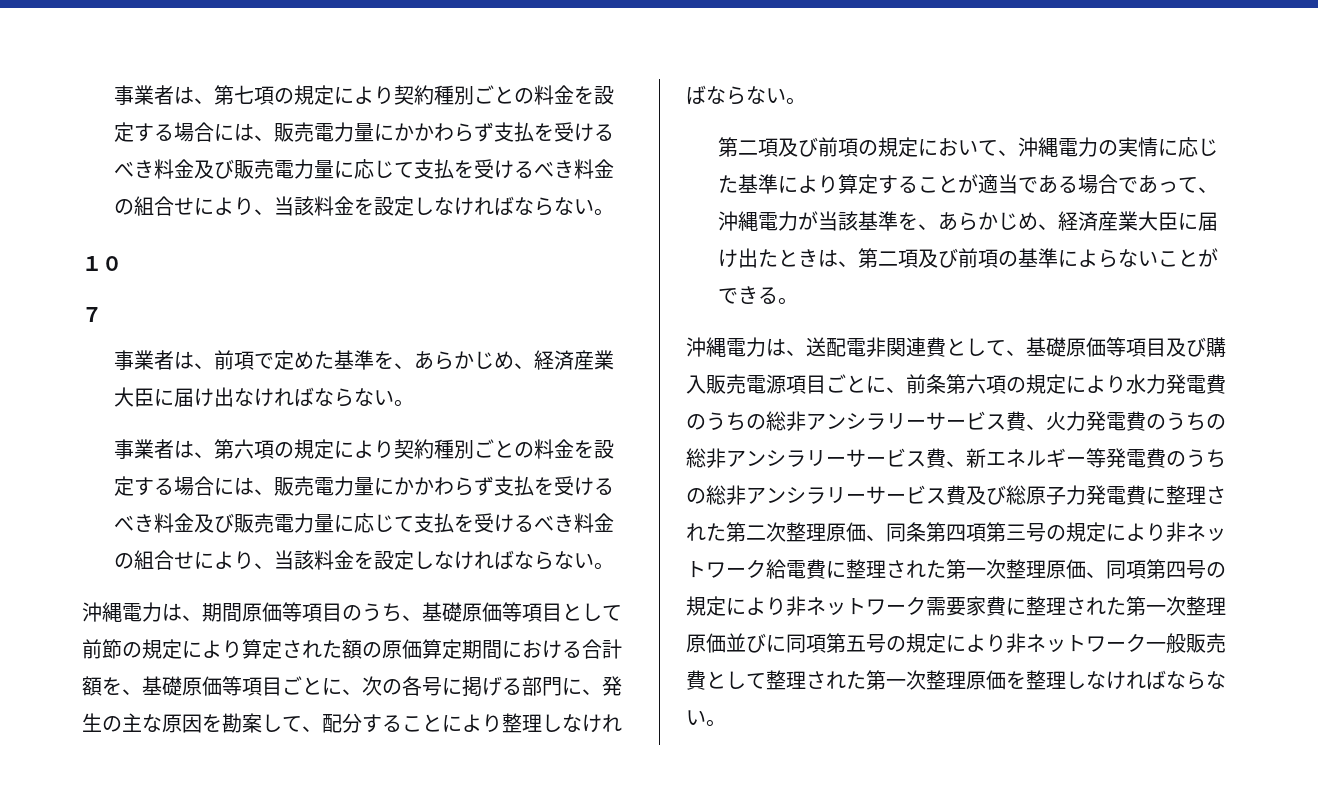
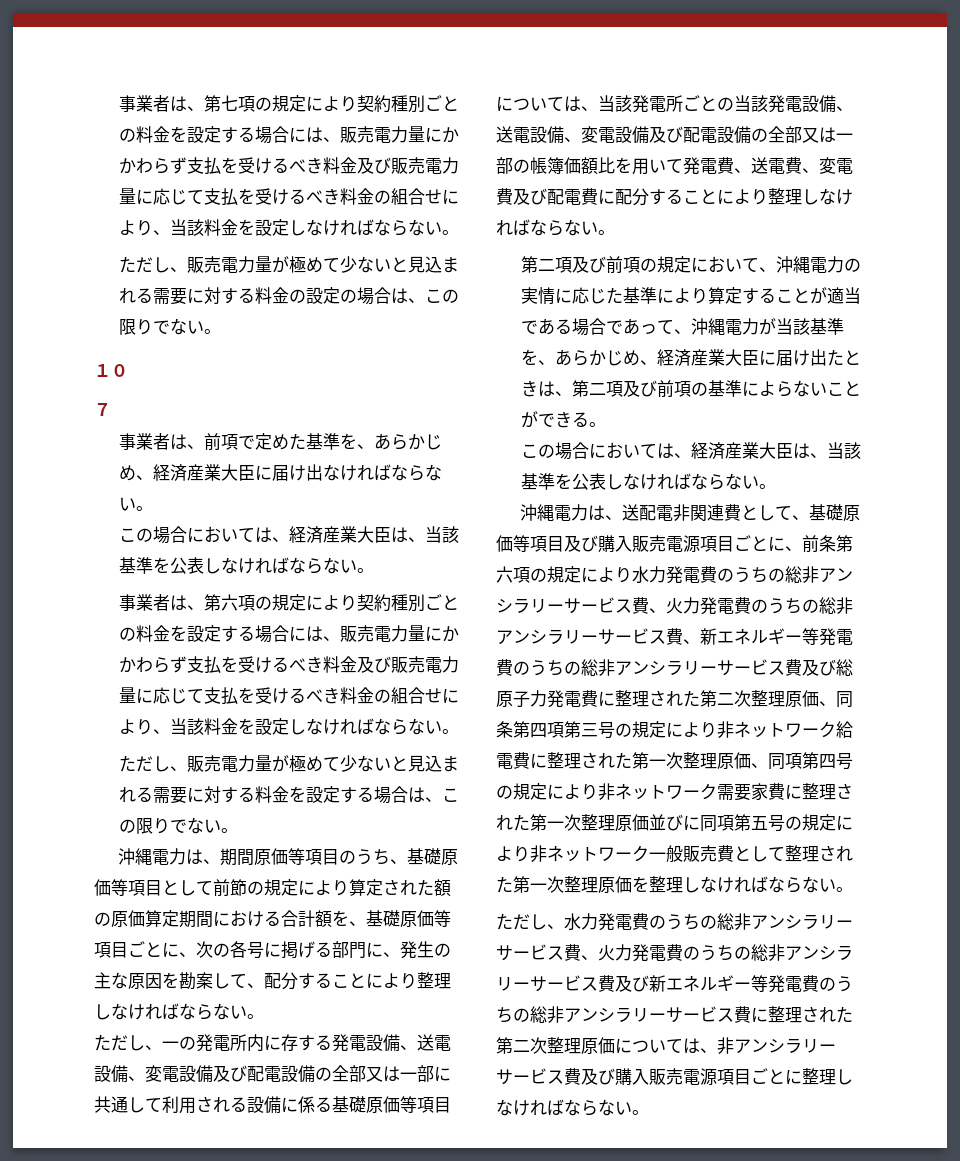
(615, 212) none -> [118,256,459,273] [118,287,459,305] [118,318,221,335] // ただし、販売電力量が極めて少ないと見込まれる需要に対する料金の設定の場合は、この限りでない。
(415, 403) none -> [118,526,459,544] [118,557,374,574] // この場合においては、経済産業大臣は、当該基準を公表しなければならない。
(615, 566) none -> [118,755,459,772] [118,786,459,804] [118,817,238,834] // ただし、販売電力量が極めて少ないと見込まれる需要に対する料金を設定する場合は、この限りでない。
(806, 101) none -> [94,1034,451,1052] [94,1065,451,1083] [94,1096,451,1114] [496,95,853,113] [496,126,853,144] [496,157,853,175] [496,188,853,206] [496,219,615,236] // ただし、一の発電所内に存する発電設備、送電設備、変電設備及び配電設備の全部又は一部に共通して利用される設備に係る基礎原価等項目については、当該発電所ごとの当該発電設備、送電設備、変電設備及び配電設備の全部又は一部の帳簿価額比を用いて発電費、送電費、変電費及び配電費に配分することにより整理しなければならない。
(799, 301) none -> [520,442,861,460] [520,473,776,490] // この場合においては、経済産業大臣は、当該基準を公表しなければならない。
(726, 723) none -> [496,913,853,931] [496,944,853,962] [496,975,853,993] [496,1006,853,1023] [496,1037,836,1054] [496,1068,853,1086] [496,1099,649,1116] // ただし、水力発電費のうちの総非アンシラリーサービス費、火力発電費のうちの総非アンシラリーサービス費及び新エネルギー等発電費のうちの総非アンシラリーサービス費に整理された第二次整理原価については、非アンシラリーサービス費及び購入販売電源項目ごとに整理しなければならない。

